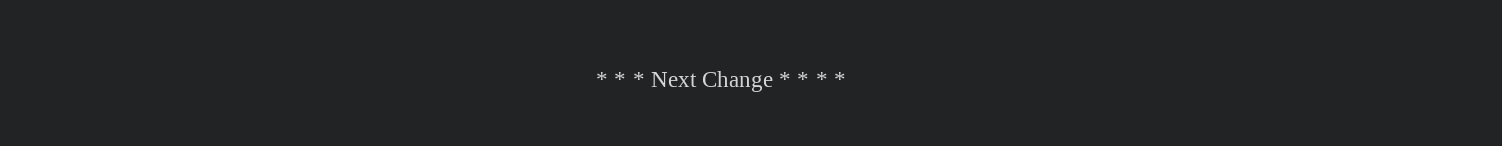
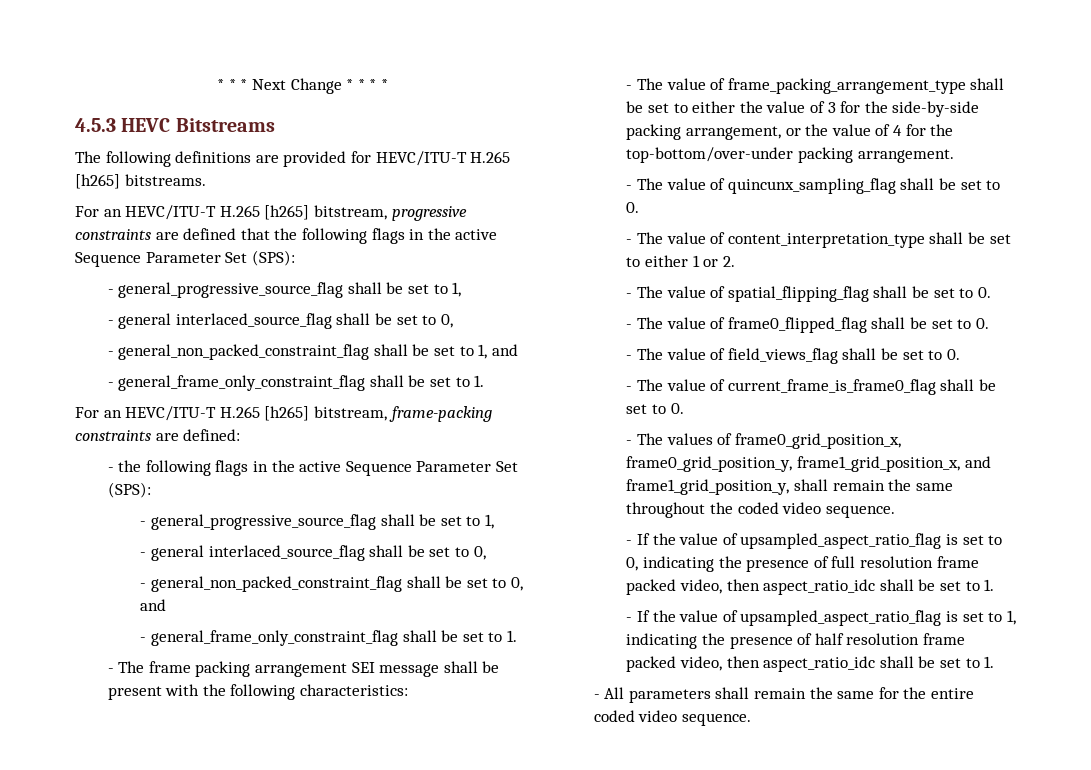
(846, 79) none -> [75,118,275,132] [75,151,511,167] [75,174,206,189] [75,205,467,221] [75,228,498,244] [75,250,295,267] [107,282,462,298] [107,313,453,329] [107,344,518,360] [107,375,485,391] [75,406,492,422] [75,429,241,441] [107,460,518,476] [107,482,151,498] [140,514,494,530] [140,545,486,561] [140,576,523,592] [140,599,167,611] [140,630,517,646] [107,661,500,677] [107,684,409,700] [626,78,1005,94] [626,101,980,117] [626,124,954,140] [626,147,954,163] [626,178,1001,194] [626,202,640,213] [626,232,1011,248] [626,255,735,267] [626,286,991,302] [626,317,989,333] [626,348,960,364] [626,379,996,395] [626,403,684,414] [626,433,901,449] [626,456,991,472] [626,479,953,495] [626,502,895,518] [626,533,1003,549] [626,556,979,572] [626,579,995,595] [626,610,1016,626] [626,633,965,649] [626,656,995,672] [593,687,974,703] [593,710,751,726] // 4.5.3 HEVC Bitstreams // The following definitions are provided for HEVC/ITU-T H.265 [h265] bitstreams. // For an HEVC/ITU-T H.265 [h265] bitstream, progressive constraints are defined that the following flags in the active Sequence Parameter Set (SPS): // - general_progressive_source_flag shall be set to 1, // - general interlaced_source_flag shall be set to 0, // - general_non_packed_constraint_flag shall be set to 1, and // - general_frame_only_constraint_flag shall be set to 1. // For an HEVC/ITU-T H.265 [h265] bitstream, frame-packing constraints are defined: // - the following flags in the active Sequence Parameter Set (SPS): // - general_progressive_source_flag shall be set to 1, // - general interlaced_source_flag shall be set to 0, // - general_non_packed_constraint_flag shall be set to 0, and // - general_frame_only_constraint_flag shall be set to 1. // - The frame packing arrangement SEI message shall be present with the following characteristics: // - The value of frame_packing_arrangement_type shall be set to either the value of 3 for the side-by-side packing arrangement, or the value of 4 for the top-bottom/over-under packing arrangement. // - The value of quincunx_sampling_flag shall be set to 0. // - The value of content_interpretation_type shall be set to either 1 or 2. // - The value of spatial_flipping_flag shall be set to 0. // - The value of frame0_flipped_flag shall be set to 0. // - The value of field_views_flag shall be set to 0. // - The value of current_frame_is_frame0_flag shall be set to 0. // - The values of frame0_grid_position_x, frame0_grid_position_y, frame1_grid_position_x, and frame1_grid_position_y, shall remain the same throughout the coded video sequence. // - If the value of upsampled_aspect_ratio_flag is set to 0, indicating the presence of full resolution frame packed video, then aspect_ratio_idc shall be set to 1. // - If the value of upsampled_aspect_ratio_flag is set to 1, indicating the presence of half resolution frame packed video, then aspect_ratio_idc shall be set to 1. // - All parameters shall remain the same for the entire coded video sequence.

